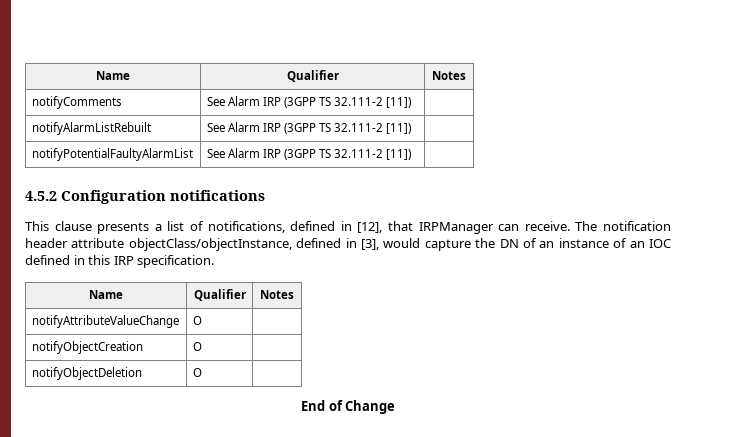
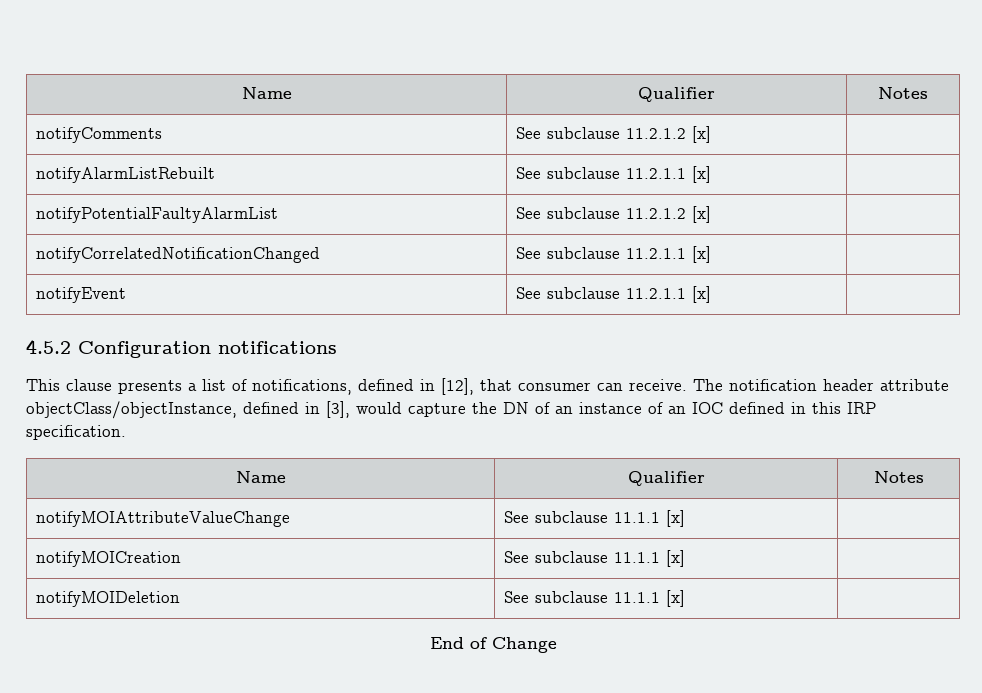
[227,96,412,108] [31,122,151,135] [206,122,412,134] [31,148,193,161] [206,148,412,160] Alarm IRP (3GPP TS 32.111-2 [11]) | // notifyAlarmListRebuilt | See Alarm IRP (3GPP TS 32.111-2 [11]) | // notifyPotentialFaultyAlarmList | See Alarm IRP (3GPP TS 32.111-2 [11]) -> [547,126,712,143] [36,167,216,183] [516,166,712,183] [36,207,279,223] [516,206,712,223] [36,247,321,263] [516,246,712,263] [36,287,127,303] [516,286,712,303] subclause 11.2.1.2 [x] | // notifyAlarmListRebuilt | See subclause 11.2.1.1 [x] | // notifyPotentialFaultyAlarmList | See subclause 11.2.1.2 [x] | // notifyCorrelatedNotificationChanged | See subclause 11.2.1.1 [x] | // notifyEvent | See subclause 11.2.1.1 [x]
[418,222,494,234] IRPManager -> [518,382,591,391] consumer
[31,315,179,328] [192,316,202,325] [31,341,143,354] [192,342,202,351] [31,367,142,380] [192,368,202,377] notifyAttributeValueChange | O | // notifyObjectCreation | O | // notifyObjectDeletion | O -> [36,511,291,527] [504,510,686,527] [36,551,182,567] [504,550,686,567] [36,591,181,607] [504,590,686,607] notifyMOIAttributeValueChange | See subclause 11.1.1 [x] | // notifyMOICreation | See subclause 11.1.1 [x] | // notifyMOIDeletion | See subclause 11.1.1 [x]

